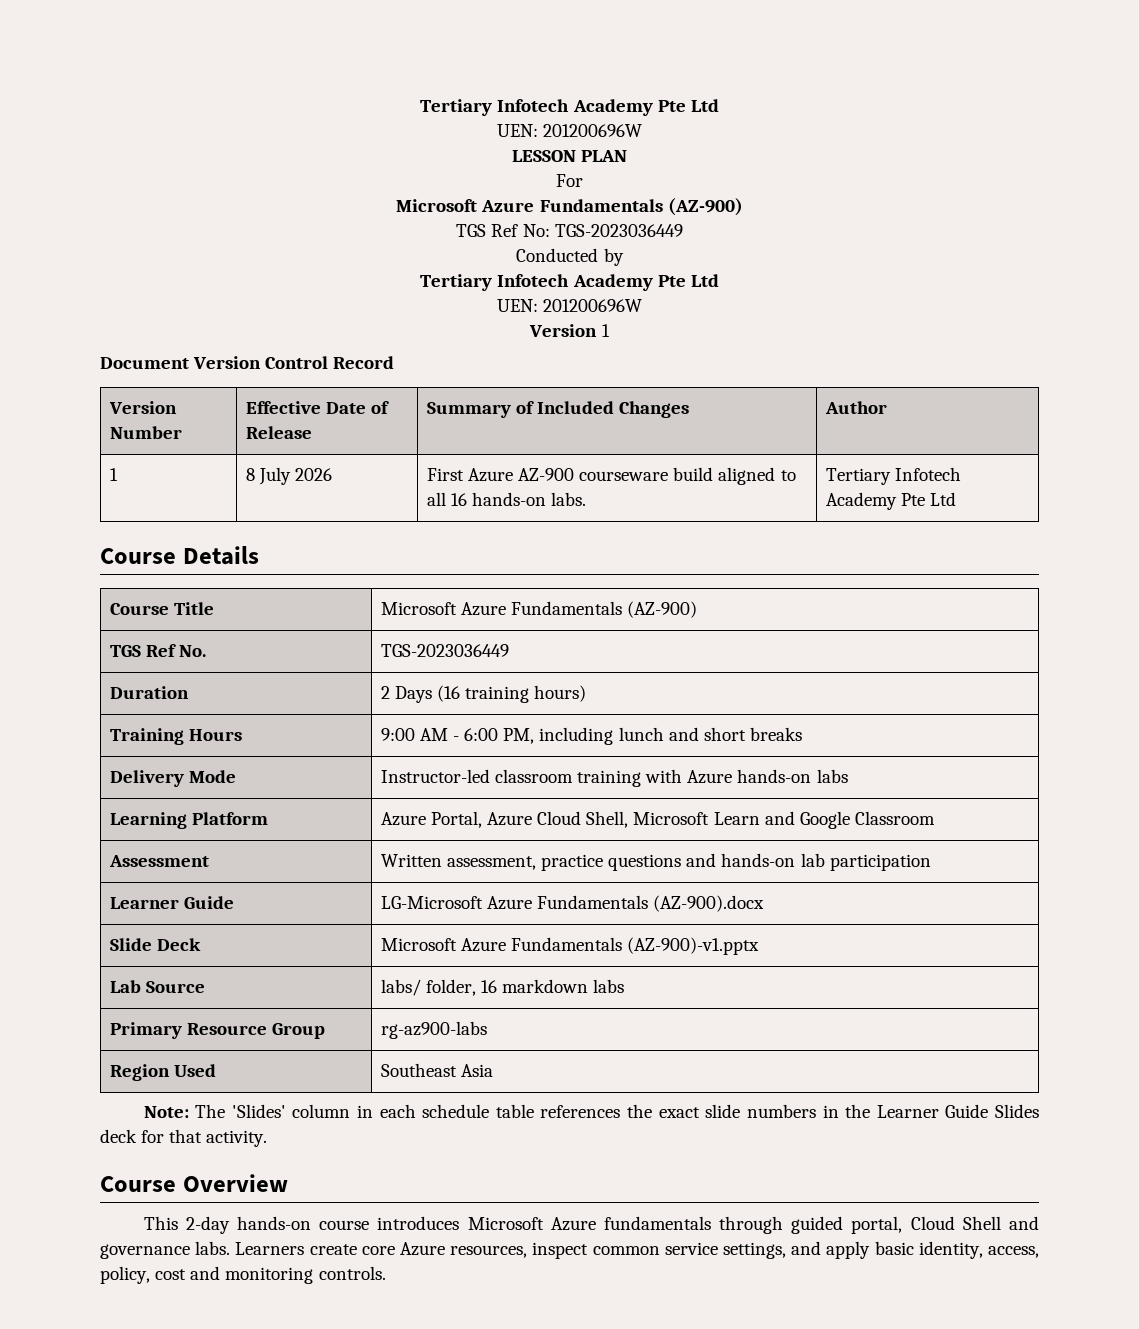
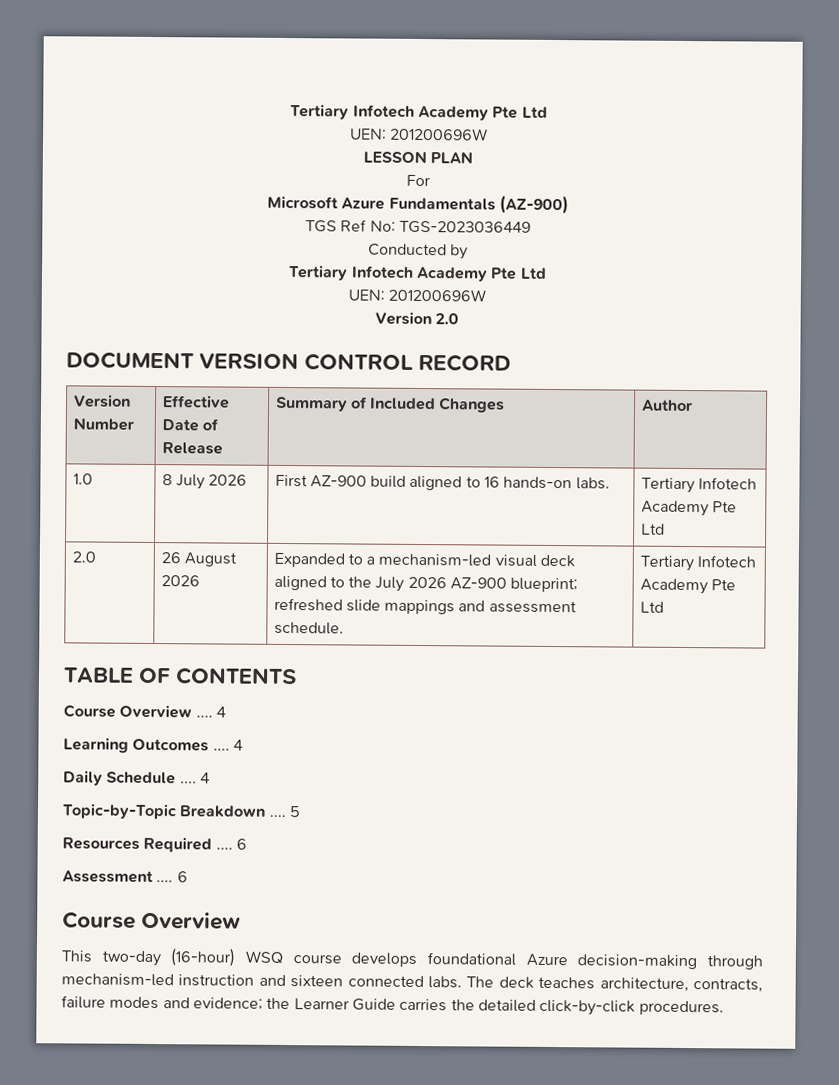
[601,324,610,337] [100,356,395,369] 1 // Document Version Control Record -> [435,313,460,325] [66,351,512,372] 2.0 // DOCUMENT VERSION CONTROL RECORD
[109,468,118,481] 1 -> [72,473,93,485] 1.0
[467,468,669,482] Azure AZ-900 courseware -> [309,475,367,488] AZ-900
[426,492,446,506] all -> (481, 482) none
[100,546,259,565] [109,602,214,615] [380,601,698,618] [109,644,207,657] [380,644,509,657] [109,686,189,699] [380,685,587,703] [109,728,242,745] [380,727,802,745] [109,770,236,787] [380,769,848,787] [109,812,268,829] [380,811,935,829] [108,855,209,867] [380,853,931,871] [109,896,234,909] [380,895,765,912] [109,938,201,951] [380,937,760,955] [109,980,205,993] [380,979,625,996] [109,1022,326,1039] [380,1021,487,1039] [109,1064,216,1081] [380,1063,493,1077] [143,1104,1039,1118] [100,1129,268,1147] [100,1174,288,1192] [143,1216,1039,1234] [100,1241,1040,1259] [100,1266,386,1284] // Course Details // Course Title | Microsoft Azure Fundamentals (AZ-900) // TGS Ref No. | TGS-2023036449 // Duration | 2 Days (16 training hours) // Training Hours | 9:00 AM - 6:00 PM, including lunch and short breaks // Delivery Mode | Instructor-led classroom training with Azure hands-on labs // Learning Platform | Azure Portal, Azure Cloud Shell, Microsoft Learn and Google Classroom // Assessment | Written assessment, practice questions and hands-on lab participation // Learner Guide | LG-Microsoft Azure Fundamentals (AZ-900).docx // Slide Deck | Microsoft Azure Fundamentals (AZ-900)-v1.pptx // Lab Source | labs/ folder, 16 markdown labs // Primary Resource Group | rg-az900-labs // Region Used | Southeast Asia // Note: The 'Slides' column in each schedule table references the exact slide numbers in the Learner Guide Slides deck for that activity. // Course Overview // This 2-day hands-on course introduces Microsoft Azure fundamentals through guided portal, Cloud Shell and governance labs. Learners create core Azure resources, inspect common service settings, and apply basic identity, access, policy, cost and monitoring controls. -> [71,551,96,563] [160,552,237,567] [160,575,200,587] [273,552,576,568] [273,575,579,593] [273,597,577,615] [273,621,344,635] [639,555,756,572] [639,578,736,595] [639,601,664,613] [63,667,298,686] [63,704,226,719] [63,737,243,753] [63,770,210,786] [62,803,301,820] [62,836,247,853] [62,870,188,884] [62,911,242,930] [61,948,763,970] [61,973,764,993] [61,995,724,1016] // 2.0 | 26 August 2026 | Expanded to a mechanism-led visual deck aligned to the July 2026 AZ-900 blueprint; refreshed slide mappings and assessment schedule. | Tertiary Infotech Academy Pte Ltd // TABLE OF CONTENTS // Course Overview .... 4 // Learning Outcomes .... 4 // Daily Schedule .... 4 // Topic-by-Topic Breakdown .... 5 // Resources Required .... 6 // Assessment .... 6 // Course Overview // This two-day (16-hour) WSQ course develops foundational Azure decision-making through mechanism-led instruction and sixteen connected labs. The deck teaches architecture, contracts, failure modes and evidence; the Learner Guide carries the detailed click-by-click procedures.

